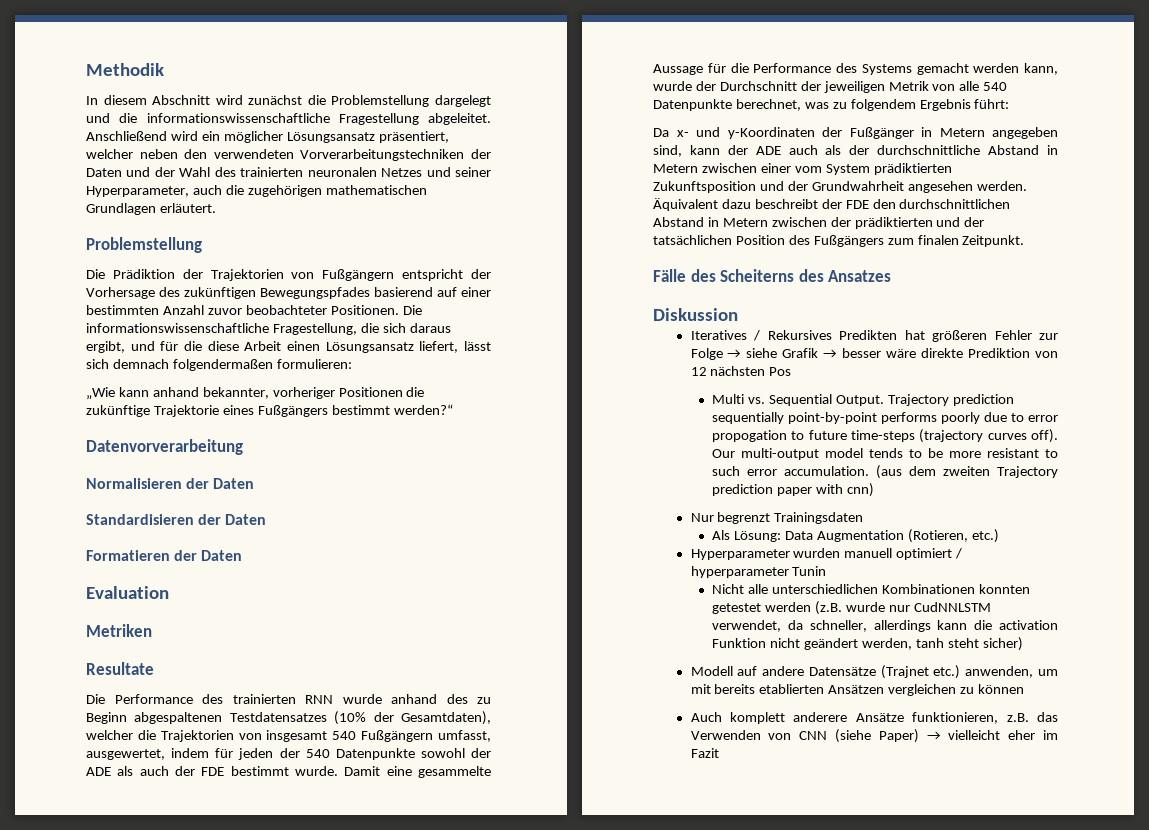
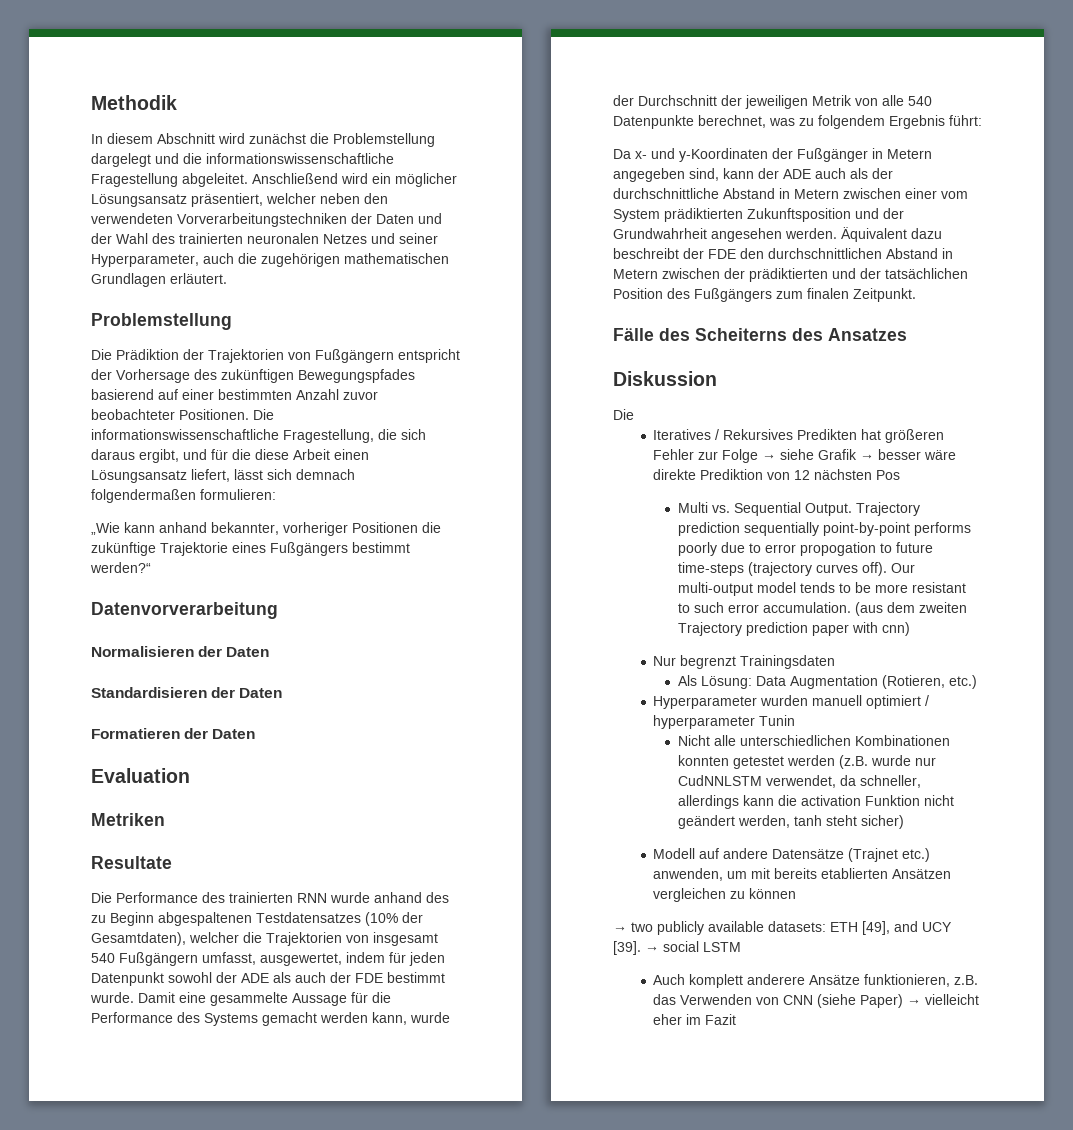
[279,748,415,760] der 540 Datenpunkte -> [91,972,164,986] Datenpunkt
(738, 314) none -> [613,409,634,420] // Die
(1025, 689) none -> [613,921,952,935] [613,941,741,955] // → two publicly available datasets: ETH [49], and UCY [39]. → social LSTM

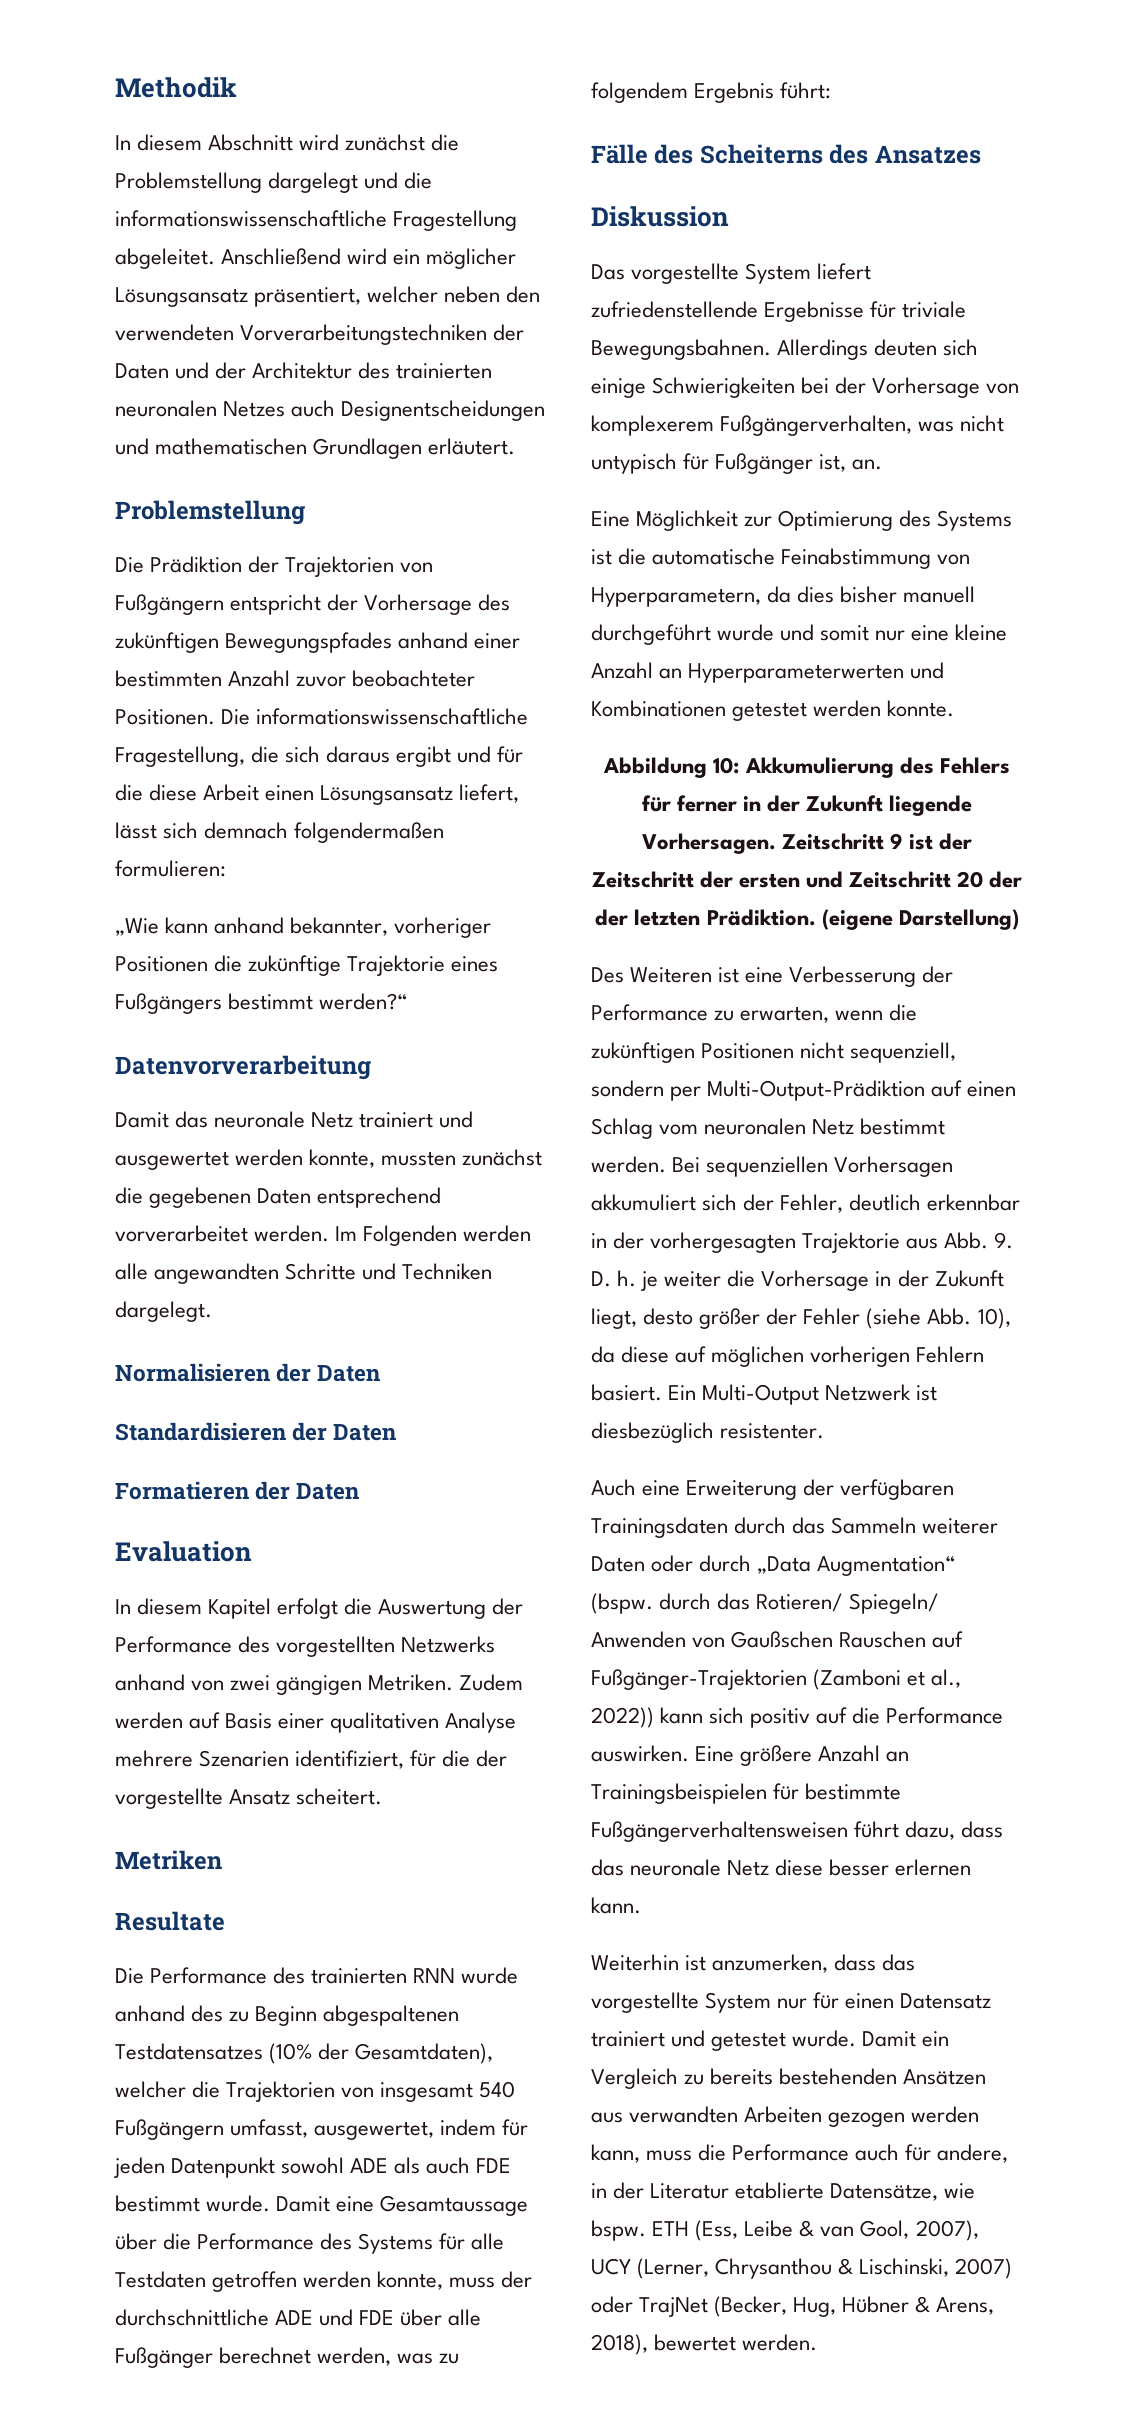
[116,233,148,244] Wahl -> [252,362,353,379] Architektur
[371,233,438,244] [91,253,340,267] und seiner Hyperparameter, auch die zugehörigen -> [291,400,546,421] [115,438,149,455] auch Designentscheidungen und
[91,389,178,400] basierend auf -> [398,632,469,649] anhand
[139,449,179,463] ergibt, -> [396,746,452,767] ergibt
(278, 610) none -> [115,1111,474,1128] [115,1149,543,1170] [115,1187,442,1208] [115,1225,532,1246] [115,1263,493,1284] [115,1301,212,1322] // Damit das neuronale Netz trainiert und ausgewertet werden konnte, mussten zunächst die gegebenen Daten entsprechend vorverarbeitet werden. Im Folgenden werden alle angewandten Schritte und Techniken dargelegt.
(190, 775) none -> [115,1598,524,1619] [115,1636,496,1657] [115,1674,524,1695] [115,1712,517,1733] [115,1750,508,1769] [115,1788,383,1809] // In diesem Kapitel erfolgt die Auswertung der Performance des vorgestellten Netzwerks anhand von zwei gängigen Metriken. Zudem werden auf Basis einer qualitativen Analyse mehrere Szenarien identifiziert, für die der vorgestellte Ansatz scheitert.
[216,972,237,983] der -> (345, 2165) none
[330,972,351,983] der -> (471, 2165) none
[210,992,368,1006] gesammelte Aussage für -> [380,2195,529,2216] [115,2233,157,2250] Gesamtaussage über
[262,1012,450,1026] [613,95,932,109] [613,115,766,129] gemacht werden kann, wurde der Durchschnitt der jeweiligen Metrik von alle 540 Datenpunkte berechnet, -> [439,2233,505,2250] [115,2271,533,2292] [115,2309,482,2326] [115,2347,392,2368] für alle Testdaten getroffen werden konnte, muss der durchschnittliche ADE und FDE über alle Fußgänger berechnet werden,
[613,148,932,162] [613,168,893,182] [613,188,968,199] [613,208,904,222] [613,227,942,242] [613,248,953,259] [613,268,968,282] [613,288,916,302] // Da x- und y-Koordinaten der Fußgänger in Metern angegeben sind, kann der ADE auch als der durchschnittliche Abstand in Metern zwischen einer vom System prädiktierten Zukunftsposition und der Grundwahrheit angesehen werden. Äquivalent dazu beschreibt der FDE den durchschnittlichen Abstand in Metern zwischen der prädiktierten und der tatsächlichen Position des Fußgängers zum finalen Zeitpunkt. -> (832, 90) none
[613,409,634,420] [653,429,945,443] [653,449,957,463] [653,469,901,480] [678,502,921,516] [678,522,972,536] [678,542,934,556] [678,562,916,576] [678,582,967,596] [678,602,968,616] [678,622,911,636] [653,655,836,669] [678,675,978,689] [653,695,930,709] [653,715,796,729] [678,735,951,746] [678,755,937,769] [678,775,922,788] [678,795,955,809] [678,815,905,829] [653,848,931,862] [653,868,952,881] [653,888,797,902] [613,921,952,935] [613,941,741,955] [653,974,979,988] [653,994,980,1008] [653,1014,737,1025] Die // Iteratives / Rekursives Predikten hat größeren Fehler zur Folge → siehe Grafik → besser wäre direkte Prediktion von 12 nächsten Pos // Multi vs. Sequential Output. Trajectory prediction sequentially point-by-point performs poorly due to error propogation to future time-steps (trajectory curves off). Our multi-output model tends to be more resistant to such error accumulation. (aus dem zweiten Trajectory prediction paper with cnn) // Nur begrenzt Trainingsdaten // Als Lösung: Data Augmentation (Rotieren, etc.) // Hyperparameter wurden manuell optimiert / hyperparameter Tunin // Nicht alle unterschiedlichen Kombinationen konnten getestet werden (z.B. wurde nur CudNNLSTM verwendet, da schneller, allerdings kann die activation Funktion nicht geändert werden, tanh steht sicher) // Modell auf andere Datensätze (Trajnet etc.) anwenden, um mit bereits etablierten Ansätzen vergleichen zu können // → two publicly available datasets: ETH [49], and UCY [39]. → social LSTM // Auch komplett anderere Ansätze funktionieren, z.B. das Verwenden von CNN (siehe Paper) → vielleicht eher im Fazit -> [591,263,872,284] [591,301,967,322] [591,339,979,360] [591,377,1020,398] [591,415,1005,436] [591,453,883,474] [591,510,1013,531] [591,548,971,569] [591,586,976,607] [591,624,1008,645] [591,662,945,683] [591,700,955,721] [603,757,1010,778] [641,795,973,816] [641,833,973,854] [591,871,1023,888] [595,909,1019,930] [591,966,954,987] [591,1004,918,1023] [591,1042,957,1063] [591,1080,1017,1101] [591,1118,946,1139] [591,1156,954,1177] [591,1194,1021,1213] [591,1232,1014,1253] [591,1270,1004,1291] [591,1308,1011,1329] [591,1346,985,1367] [591,1384,938,1405] [591,1422,825,1443] [591,1479,955,1500] [591,1517,999,1538] [591,1555,956,1576] [591,1593,940,1614] [591,1631,964,1648] [591,1669,962,1690] [591,1707,1004,1728] [591,1745,910,1766] [591,1783,902,1804] [591,1821,1004,1842] [591,1859,972,1876] [591,1897,641,1914] [591,1954,916,1973] [591,1992,992,2013] [591,2030,950,2051] [591,2068,987,2089] [591,2106,980,2127] [591,2144,1009,2163] [591,2182,976,2201] [591,2220,979,2241] [591,2258,1013,2279] [591,2296,995,2317] [591,2334,818,2355] Das vorgestellte System liefert zufriedenstellende Ergebnisse für triviale Bewegungsbahnen. Allerdings deuten sich einige Schwierigkeiten bei der Vorhersage von komplexerem Fußgängerverhalten, was nicht untypisch für Fußgänger ist, an. // Eine Möglichkeit zur Optimierung des Systems ist die automatische Feinabstimmung von Hyperparametern, da dies bisher manuell durchgeführt wurde und somit nur eine kleine Anzahl an Hyperparameterwerten und Kombinationen getestet werden konnte. // Abbildung 10: Akkumulierung des Fehlers für ferner in der Zukunft liegende Vorhersagen. Zeitschritt 9 ist der Zeitschritt der ersten und Zeitschritt 20 der der letzten Prädiktion. (eigene Darstellung) // Des Weiteren ist eine Verbesserung der Performance zu erwarten, wenn die zukünftigen Positionen nicht sequenziell, sondern per Multi-Output-Prädiktion auf einen Schlag vom neuronalen Netz bestimmt werden. Bei sequenziellen Vorhersagen akkumuliert sich der Fehler, deutlich erkennbar in der vorhergesagten Trajektorie aus Abb. 9. D. h. je weiter die Vorhersage in der Zukunft liegt, desto größer der Fehler (siehe Abb. 10), da diese auf möglichen vorherigen Fehlern basiert. Ein Multi-Output Netzwerk ist diesbezüglich resistenter. // Auch eine Erweiterung der verfügbaren Trainingsdaten durch das Sammeln weiterer Daten oder durch „Data Augmentation“ (bspw. durch das Rotieren/ Spiegeln/ Anwenden von Gaußschen Rauschen auf Fußgänger-Trajektorien (Zamboni et al., 2022)) kann sich positiv auf die Performance auswirken. Eine größere Anzahl an Trainingsbeispielen für bestimmte Fußgängerverhaltensweisen führt dazu, dass das neuronale Netz diese besser erlernen kann. // Weiterhin ist anzumerken, dass das vorgestellte System nur für einen Datensatz trainiert und getestet wurde. Damit ein Vergleich zu bereits bestehenden Ansätzen aus verwandten Arbeiten gezogen werden kann, muss die Performance auch für andere, in der Literatur etablierte Datensätze, wie bspw. ETH (Ess, Leibe & van Gool, 2007), UCY (Lerner, Chrysanthou & Lischinski, 2007) oder TrajNet (Becker, Hug, Hübner & Arens, 2018), bewertet werden.

